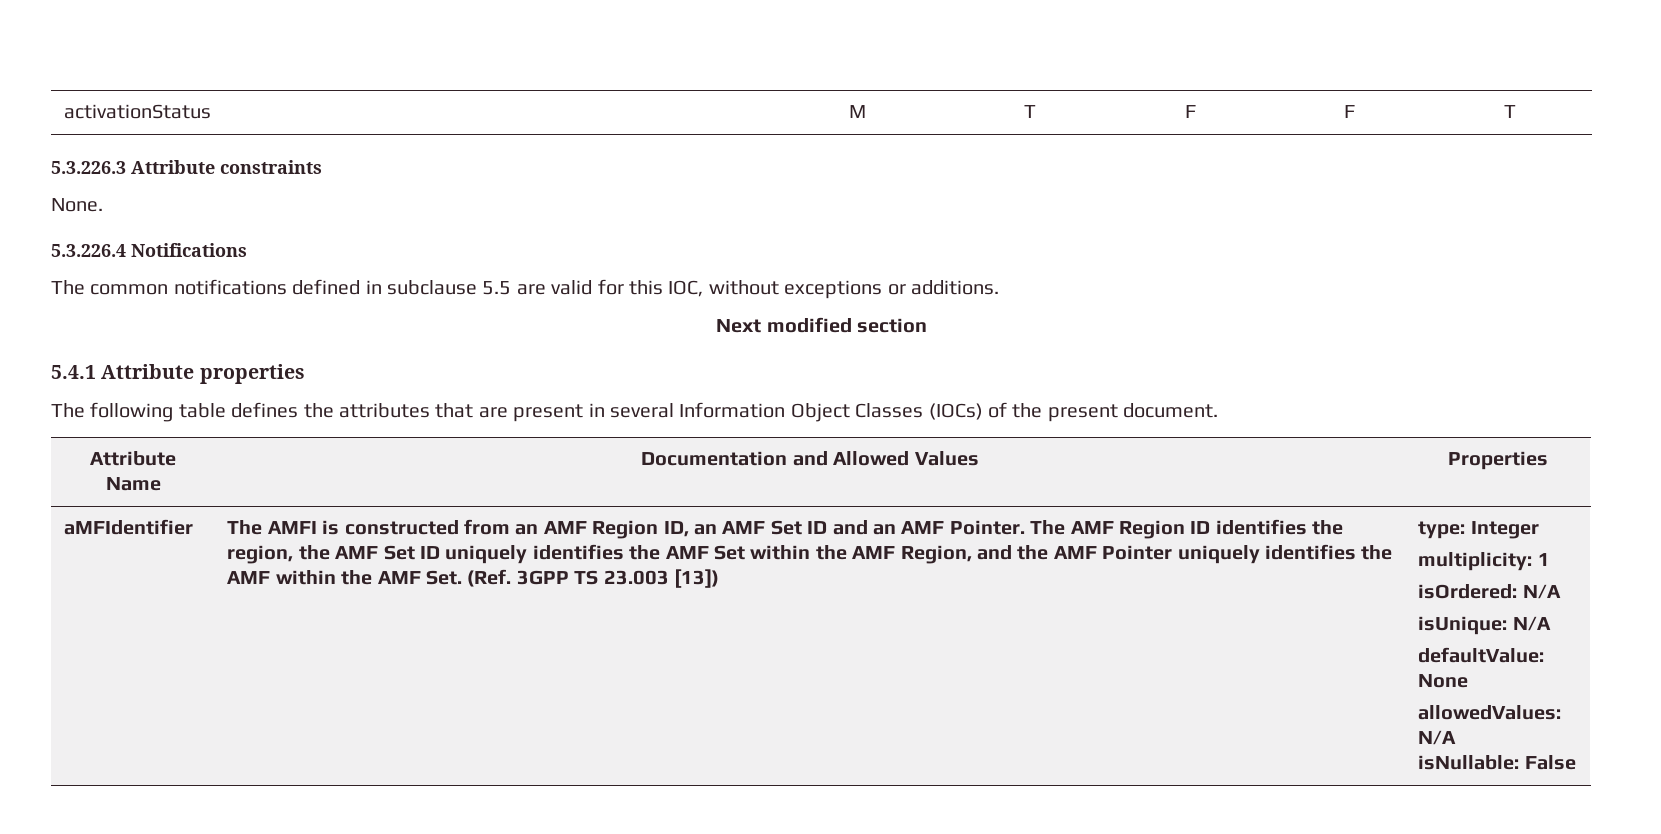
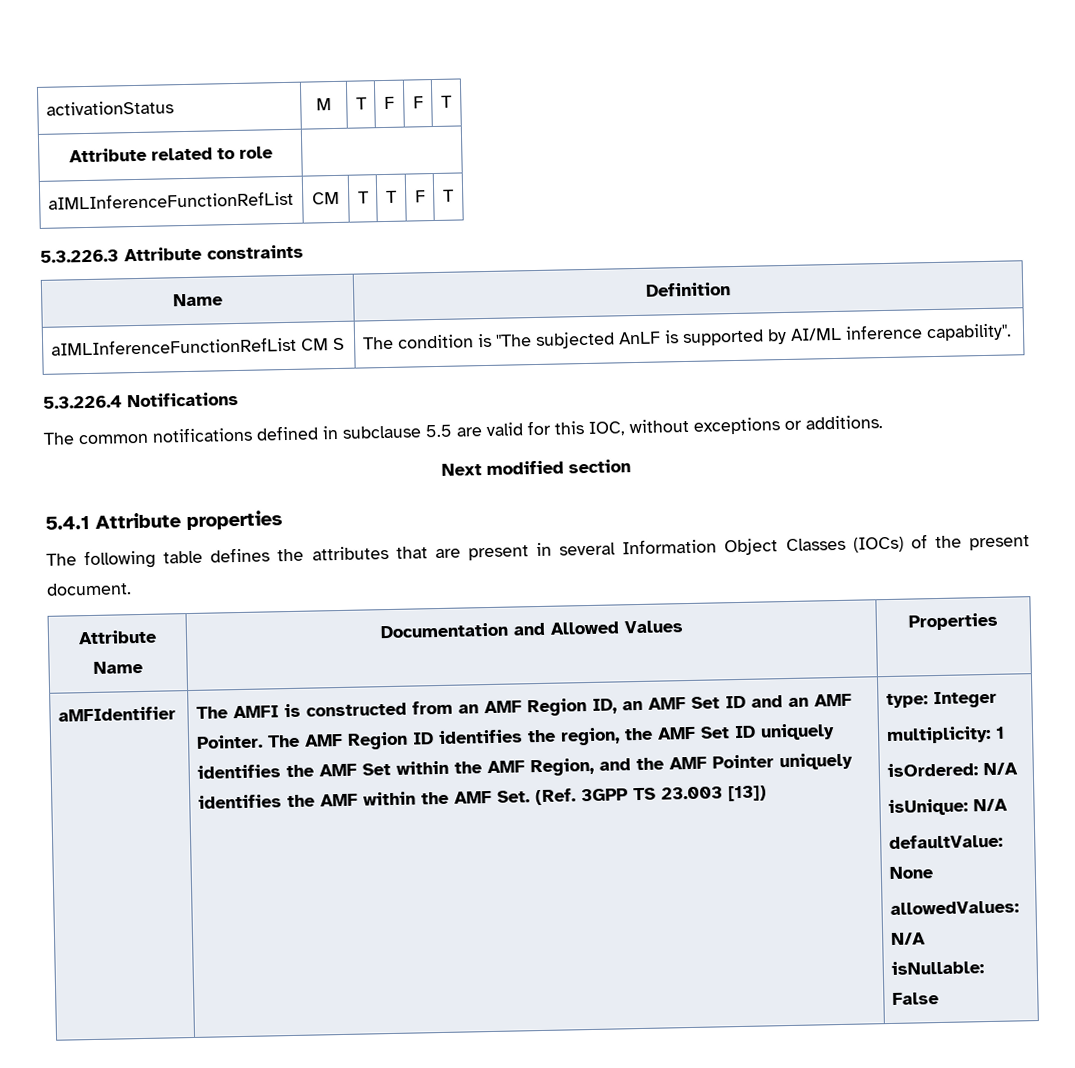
[51,160,322,174] [51,198,103,212] // 5.3.226.3 Attribute constraints // None. -> [68,146,273,163] [47,190,294,210] [312,191,340,205] [357,191,369,204] [386,190,397,203] [414,190,426,203] [443,189,454,202] [40,244,304,263] [173,293,223,307] [645,282,731,297] [50,336,345,356] [362,323,1012,350] // Attribute related to role | // aIMLInferenceFunctionRefList | CM | T | T | F | T // 5.3.226.3 Attribute constraints // Name | Definition // aIMLInferenceFunctionRefList CM S | The condition is "The subjected AnLF is supported by AI/ML inference capability".

